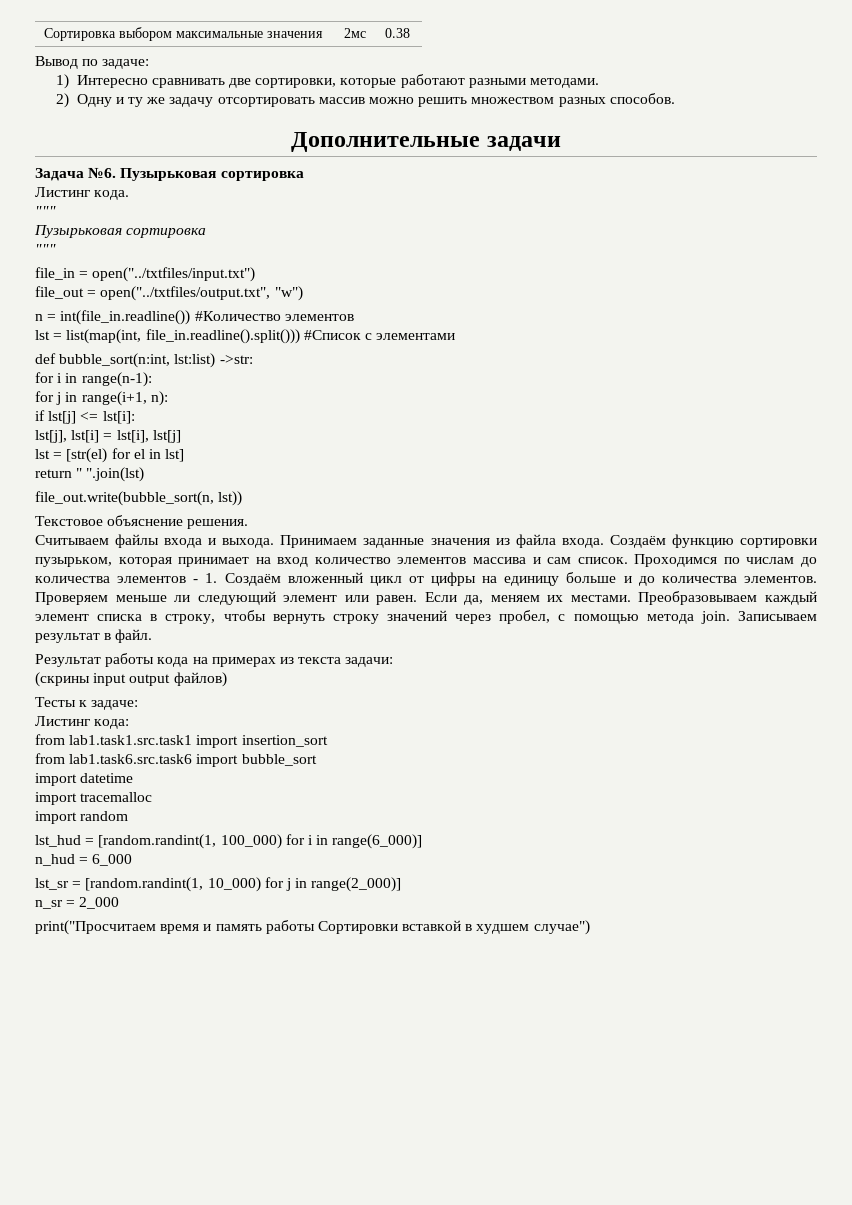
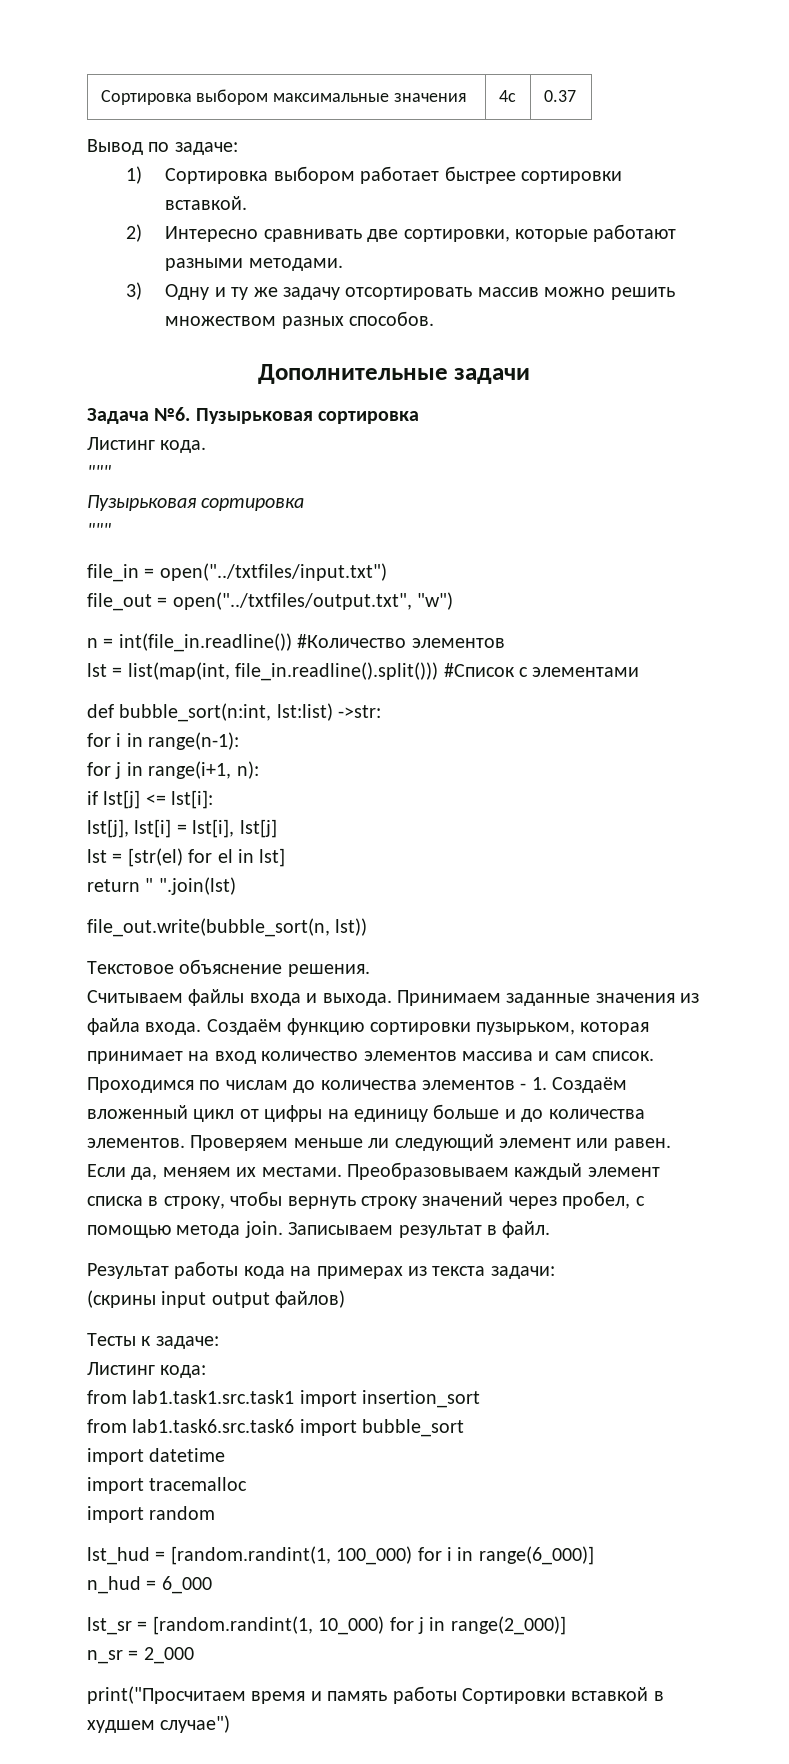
[344,28,367,38] [385,28,411,38] 2мс | 0.38 -> [498,90,516,102] [543,90,576,102] 4с | 0.37
(69, 81) none -> [165,166,623,184] [165,196,248,210] [126,224,143,242] Сортировка выбором работает быстрее сортировки вставкой. // 2)
[55,93,69,108] 2) -> [126,282,143,300] 3)

